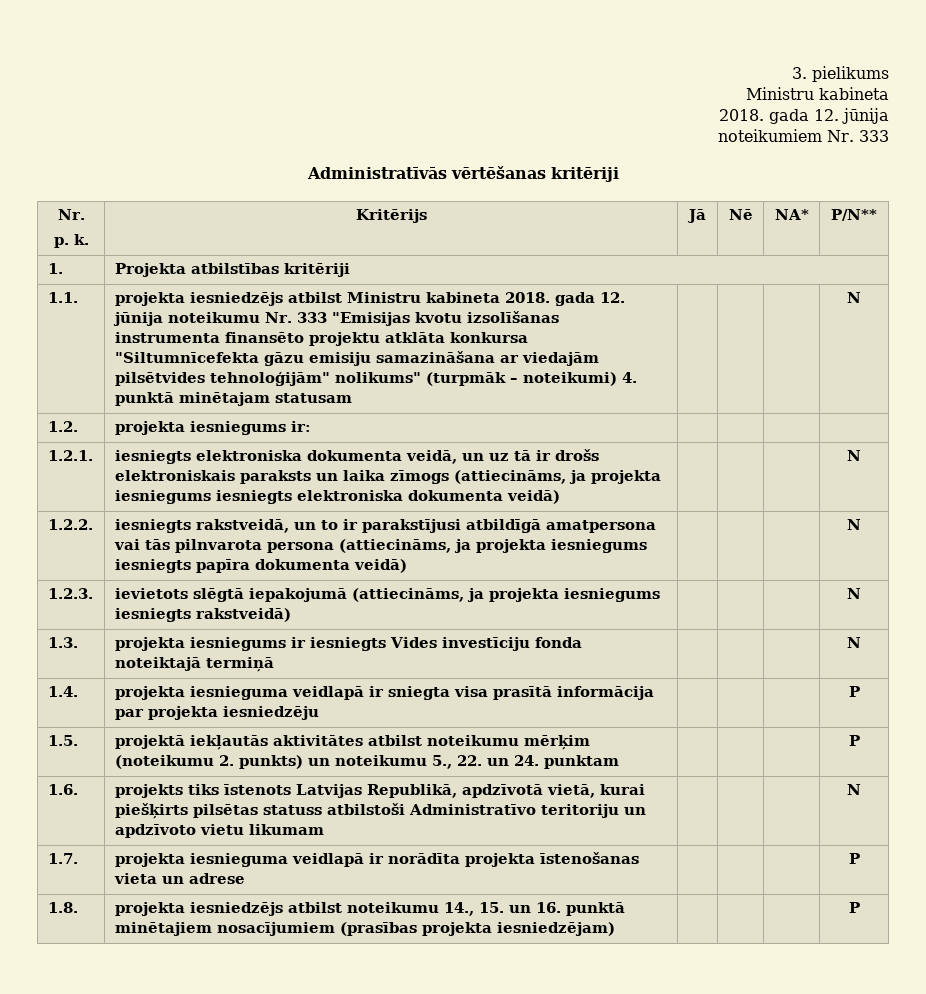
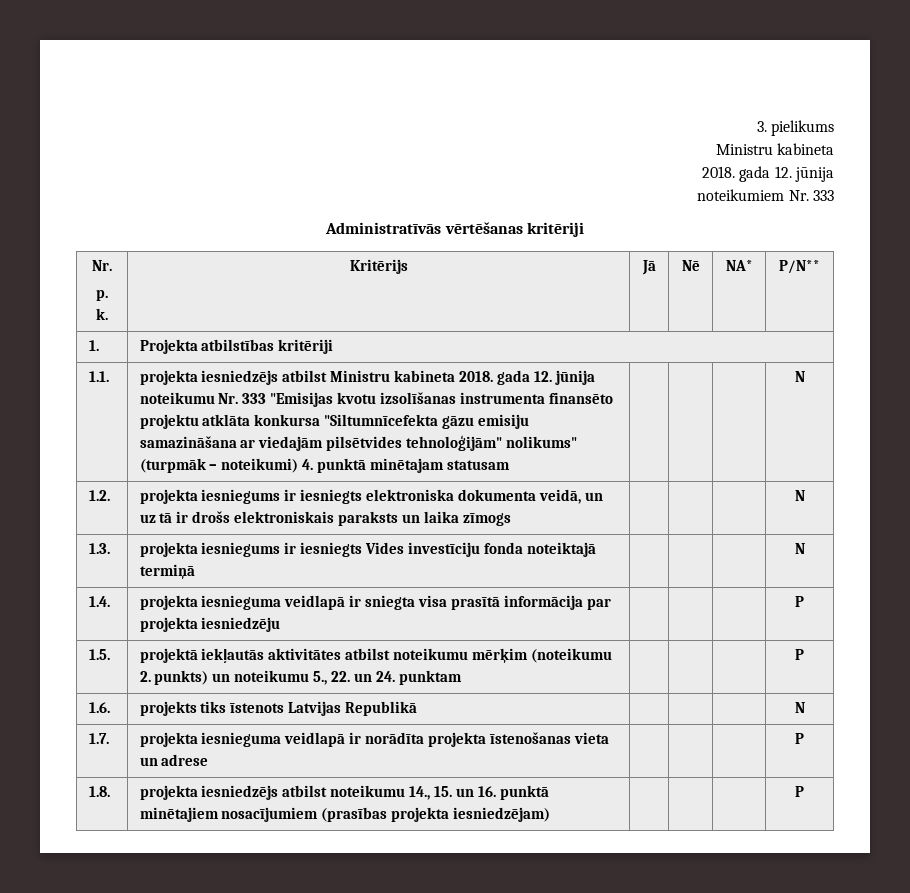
[290,421,311,432] [47,450,93,461] ir: | | | | // 1.2.1. | -> [284,489,297,501] ir
[453,470,661,484] [114,490,560,504] [847,450,861,461] [47,519,93,530] [114,519,656,533] [113,539,647,553] [114,559,407,573] [847,519,861,530] [47,588,93,599] [114,588,660,602] [114,608,291,622] (attiecināms, ja projekta iesniegums iesniegts elektroniska dokumenta veidā) | | | | N // 1.2.2. | iesniegts rakstveidā, un to ir parakstījusi atbildīgā amatpersona vai tās pilnvarota persona (attiecināms, ja projekta iesniegums iesniegts papīra dokumenta veidā) | | | | N // 1.2.3. | ievietots slēgtā iepakojumā (attiecināms, ja projekta iesniegums iesniegts rakstveidā) -> (511, 519) none
[366,784,645,798] [114,803,646,819] [114,824,324,838] Republikā, apdzīvotā vietā, kurai piešķirts pilsētas statuss atbilstoši Administratīvo teritoriju un apdzīvoto vietu likumam -> [345,701,418,716] Republikā

